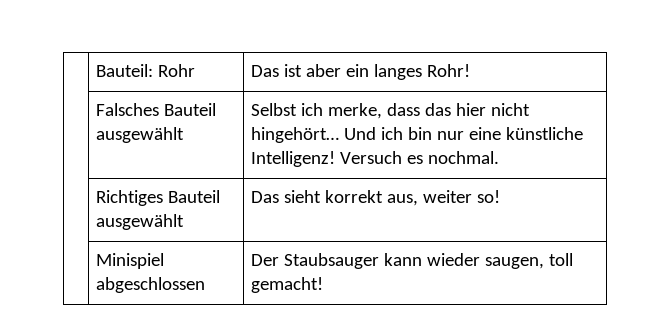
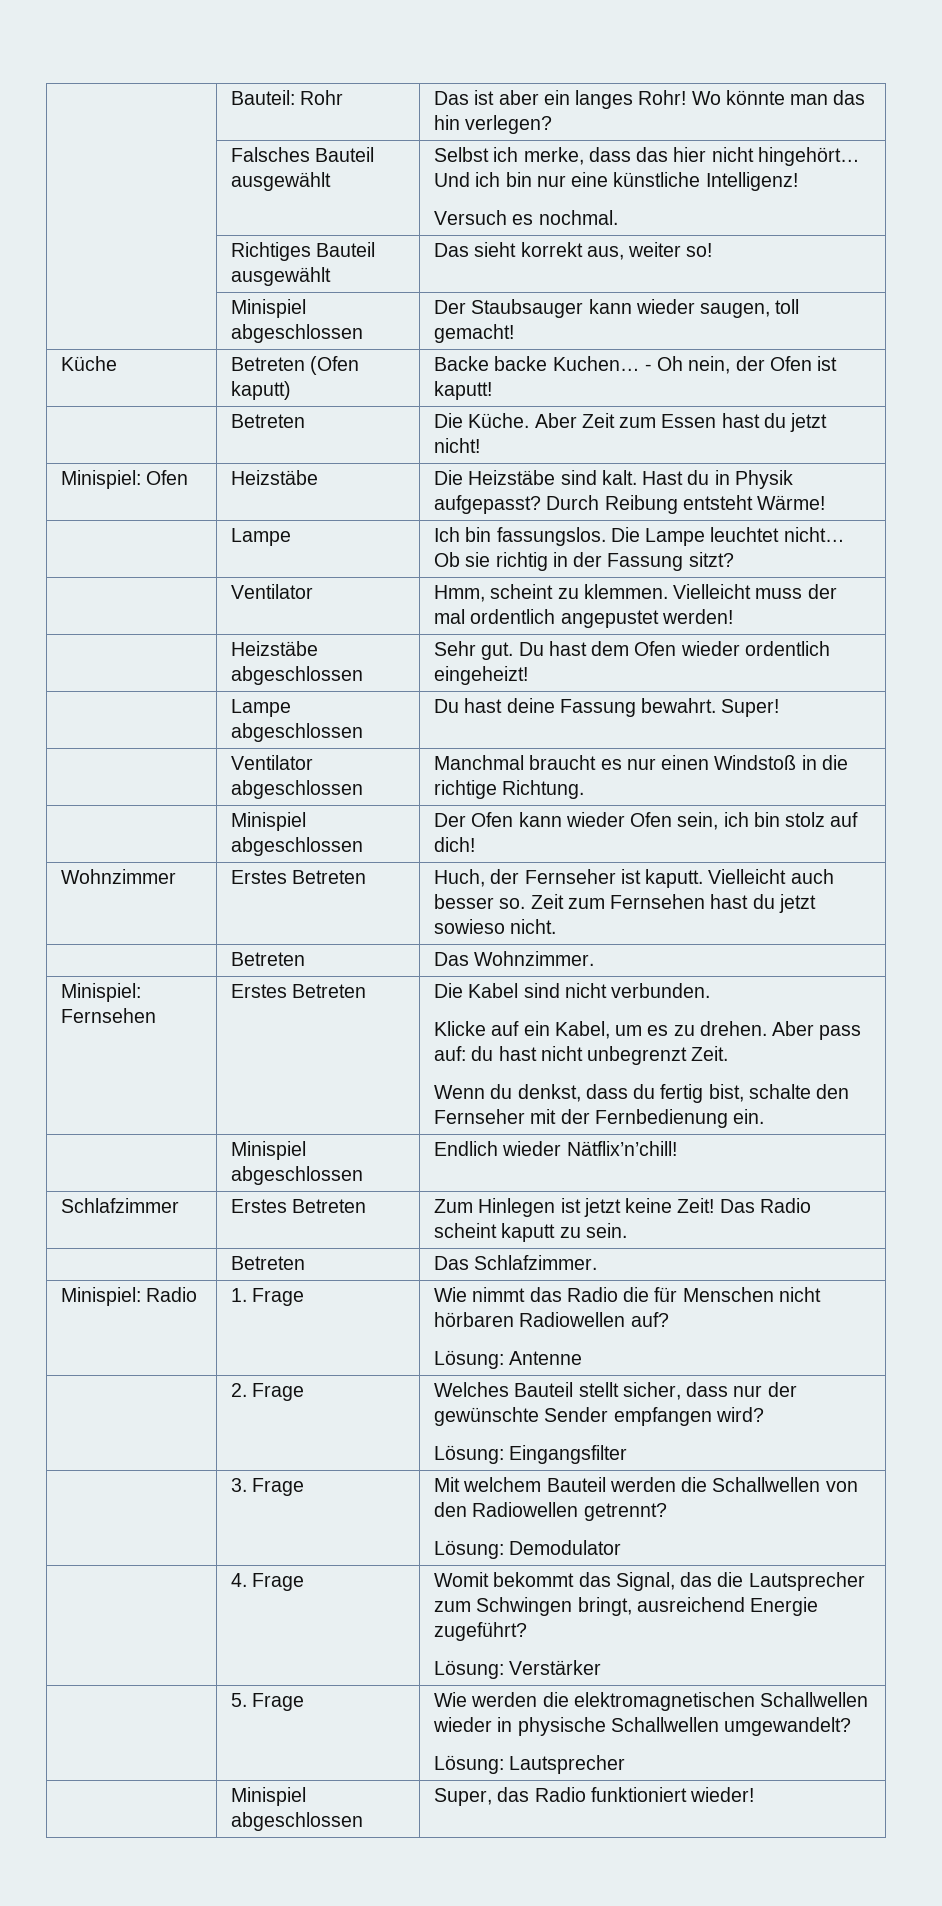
(471, 70) none -> [691,90,866,105] [433,115,553,134] Wo könnte man das hin verlegen?
(336, 159) none -> (798, 181) //
(324, 285) none -> [60,356,117,371] [230,356,360,375] [230,381,291,400] [433,356,838,374] [433,381,492,400] [230,414,305,428] [433,413,828,432] [433,438,480,453] [60,470,189,489] [230,470,318,485] [433,470,793,489] [433,495,826,514] [230,528,291,546] [433,527,845,546] [433,552,734,571] [230,584,313,599] [433,584,837,602] [433,609,733,628] [230,641,318,656] [230,666,363,685] [433,641,830,660] [433,666,528,685] [230,699,291,717] [230,723,363,742] [433,698,780,717] [230,755,313,770] [230,780,363,799] [433,755,848,770] [433,780,585,799] [230,812,306,831] [230,837,363,856] [433,812,859,830] [433,837,475,852] [60,869,176,884] [230,870,367,884] [433,869,834,888] [433,894,816,913] [433,919,557,934] [230,952,305,966] [433,951,595,966] [60,983,141,1002] [60,1008,156,1023] [230,984,367,998] [433,983,711,998] [433,1021,862,1040] [433,1046,729,1065] [433,1084,850,1103] [433,1109,765,1128] [230,1141,306,1160] [230,1166,363,1185] [433,1141,677,1156] [60,1198,179,1213] [230,1199,367,1213] [433,1198,811,1217] [433,1223,627,1242] [230,1256,305,1270] [433,1255,598,1270] [60,1287,198,1306] [230,1288,305,1306] [433,1287,821,1302] [433,1312,669,1327] [433,1350,583,1369] [230,1383,305,1401] [433,1382,797,1400] [433,1407,764,1426] [433,1445,628,1464] [230,1478,305,1496] [433,1477,858,1492] [433,1502,667,1521] [433,1540,622,1559] [230,1573,305,1591] [433,1572,865,1591] [433,1597,819,1616] [433,1622,527,1641] [433,1660,602,1679] [230,1693,305,1711] [433,1692,869,1711] [432,1717,852,1736] [433,1755,626,1774] [230,1787,306,1806] [230,1812,363,1831] [433,1787,755,1806] // Küche | Betreten (Ofen kaputt) | Backe backe Kuchen… - Oh nein, der Ofen ist kaputt! // | Betreten | Die Küche. Aber Zeit zum Essen hast du jetzt nicht! // Minispiel: Ofen | Heizstäbe | Die Heizstäbe sind kalt. Hast du in Physik aufgepasst? Durch Reibung entsteht Wärme! // | Lampe | Ich bin fassungslos. Die Lampe leuchtet nicht… Ob sie richtig in der Fassung sitzt? // | Ventilator | Hmm, scheint zu klemmen. Vielleicht muss der mal ordentlich angepustet werden! // | Heizstäbe abgeschlossen | Sehr gut. Du hast dem Ofen wieder ordentlich eingeheizt! // | Lampe abgeschlossen | Du hast deine Fassung bewahrt. Super! // | Ventilator abgeschlossen | Manchmal braucht es nur einen Windstoß in die richtige Richtung. // | Minispiel abgeschlossen | Der Ofen kann wieder Ofen sein, ich bin stolz auf dich! // Wohnzimmer | Erstes Betreten | Huch, der Fernseher ist kaputt. Vielleicht auch besser so. Zeit zum Fernsehen hast du jetzt sowieso nicht. // | Betreten | Das Wohnzimmer. // Minispiel: Fernsehen | Erstes Betreten | Die Kabel sind nicht verbunden. // Klicke auf ein Kabel, um es zu drehen. Aber pass auf: du hast nicht unbegrenzt Zeit. // Wenn du denkst, dass du fertig bist, schalte den Fernseher mit der Fernbedienung ein. // | Minispiel abgeschlossen | Endlich wieder Nätflix’n’chill! // Schlafzimmer | Erstes Betreten | Zum Hinlegen ist jetzt keine Zeit! Das Radio scheint kaputt zu sein. // | Betreten | Das Schlafzimmer. // Minispiel: Radio | 1. Frage | Wie nimmt das Radio die für Menschen nicht hörbaren Radiowellen auf? // Lösung: Antenne // | 2. Frage | Welches Bauteil stellt sicher, dass nur der gewünschte Sender empfangen wird? // Lösung: Eingangsfilter // | 3. Frage | Mit welchem Bauteil werden die Schallwellen von den Radiowellen getrennt? // Lösung: Demodulator // | 4. Frage | Womit bekommt das Signal, das die Lautsprecher zum Schwingen bringt, ausreichend Energie zugeführt? // Lösung: Verstärker // | 5. Frage | Wie werden die elektromagnetischen Schallwellen wieder in physische Schallwellen umgewandelt? // Lösung: Lautsprecher // | Minispiel abgeschlossen | Super, das Radio funktioniert wieder!

